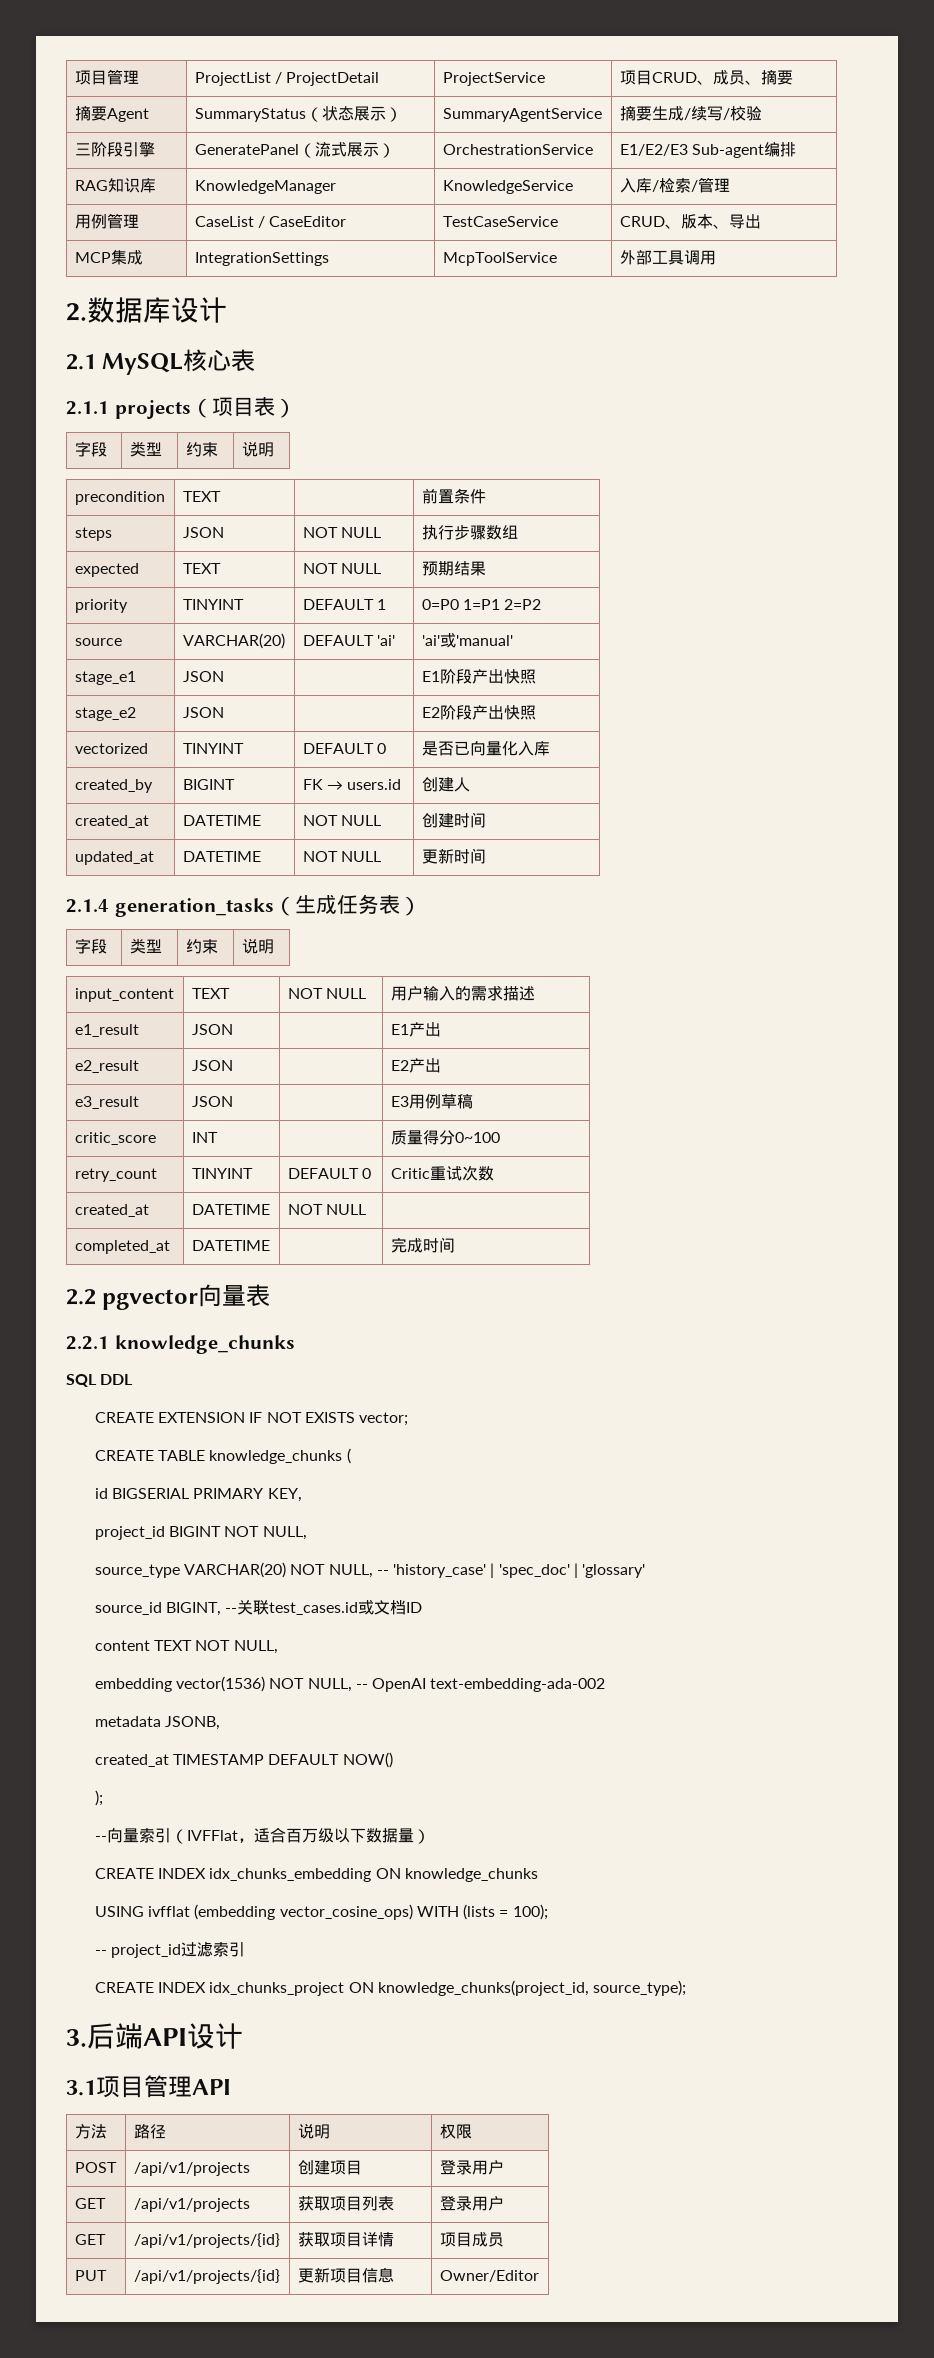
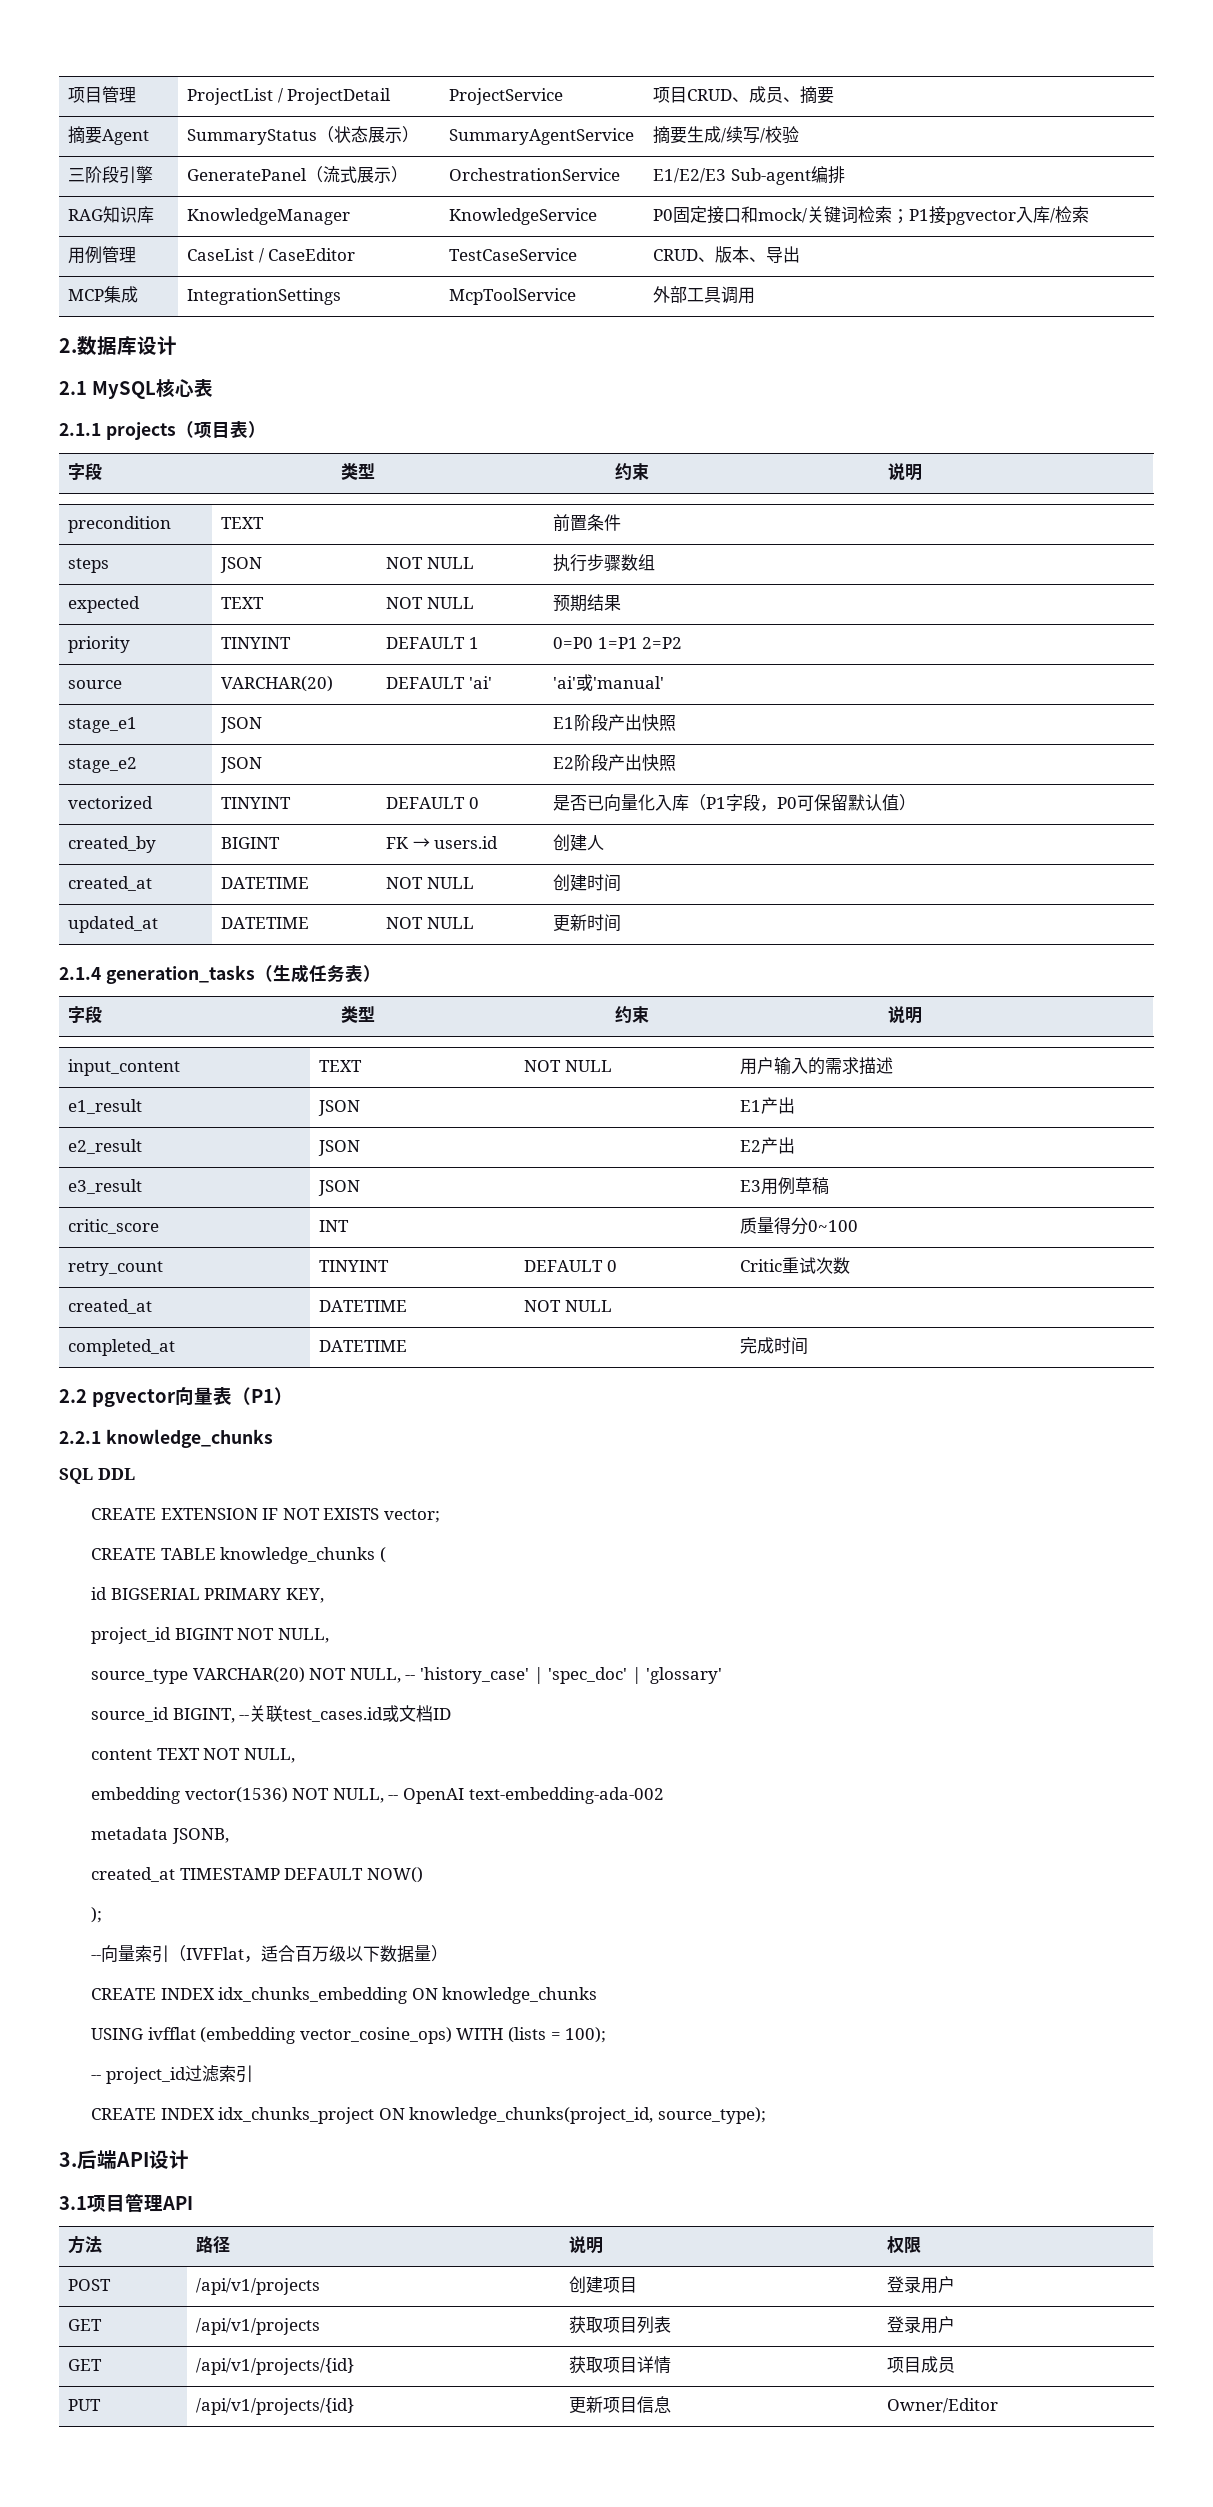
(573, 187) none -> [653,206,1017,225] P0固定接口和mock/关键词检索；P1接pgvector
[690,177,730,193] /管理 -> (1090, 214) none
(550, 748) none -> [689,794,917,812] （P1字段，P0可保留默认值）
(271, 1295) none -> [231,1387,293,1405] （P1）

